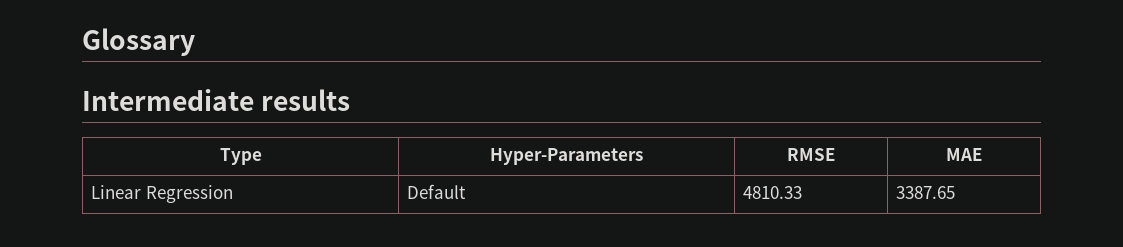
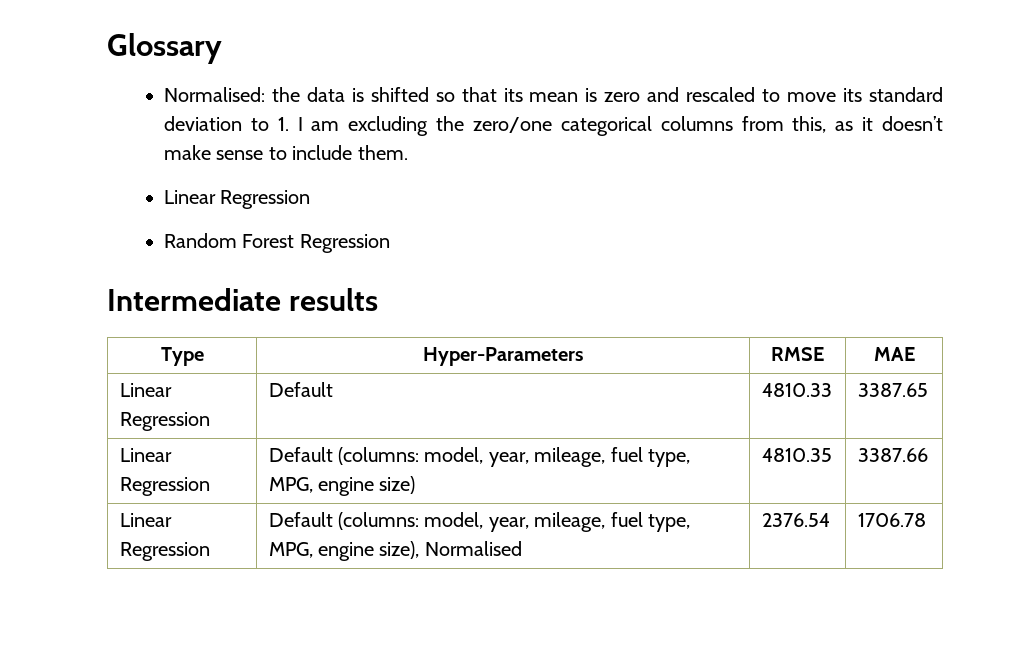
(195, 42) none -> [163,87,943,102] [163,116,944,136] [163,145,408,160] [163,190,311,209] [163,233,390,253] // Normalised: the data is shifted so that its mean is zero and rescaled to move its standard deviation to 1. I am excluding the zero/one categorical columns from this, as it doesn’t make sense to include them. // Linear Regression // Random Forest Regression
(956, 192) none -> [119,448,172,462] [119,477,210,496] [268,447,691,467] [268,476,416,496] [761,448,832,462] [857,448,928,462] [119,513,172,527] [119,542,210,561] [268,512,691,532] [268,541,522,561] [761,513,830,527] [857,513,926,527] // Linear Regression | Default (columns: model, year, mileage, fuel type, MPG, engine size) | 4810.35 | 3387.66 // Linear Regression | Default (columns: model, year, mileage, fuel type, MPG, engine size), Normalised | 2376.54 | 1706.78

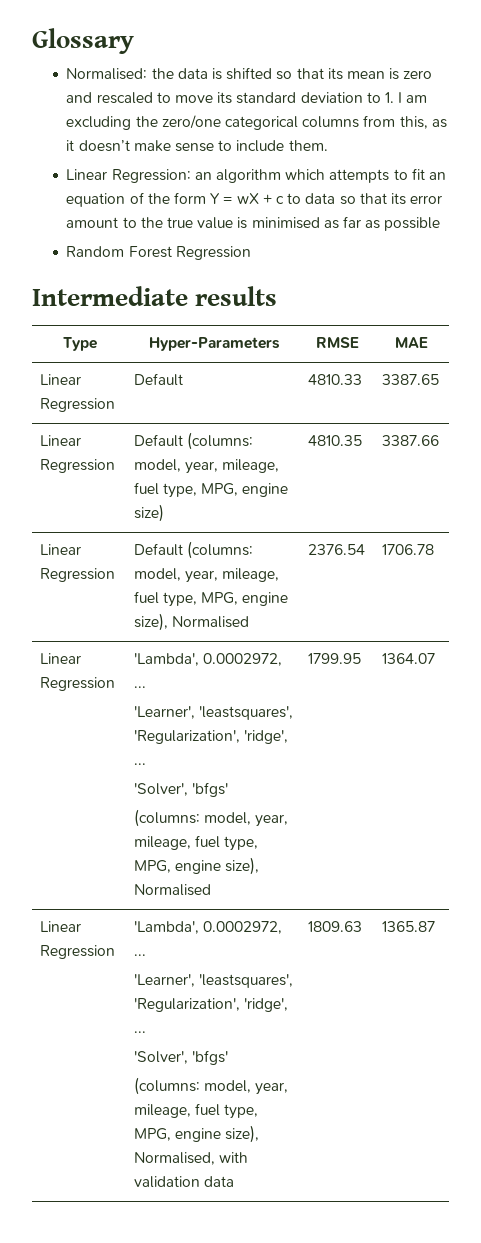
[220,190,311,209] Regression -> [111,168,446,183] [66,192,443,207] [66,216,441,231] Regression: an algorithm which attempts to fit an equation of the form Y = wX + c to data so that its error amount to the true value is minimised as far as possible
(926, 520) none -> [39,653,81,664] [39,677,115,691] [133,653,283,666] [133,686,146,688] [133,706,294,720] [133,730,289,744] [133,763,146,765] [133,782,229,797] [133,809,289,827] [133,835,259,851] [133,857,260,875] [133,884,211,896] [307,653,361,664] [381,653,435,664] [39,921,81,932] [39,945,115,959] [133,921,283,934] [133,954,146,956] [133,974,294,988] [133,998,289,1012] [133,1031,146,1033] [133,1050,229,1065] [133,1077,289,1095] [133,1103,259,1119] [133,1125,260,1143] [133,1152,249,1165] [133,1176,235,1188] [307,921,362,932] [381,921,435,932] // Linear Regression | 'Lambda', 0.0002972, ... // 'Learner', 'leastsquares', 'Regularization', 'ridge', ... // 'Solver', 'bfgs' // (columns: model, year, mileage, fuel type, MPG, engine size), Normalised | 1799.95 | 1364.07 // Linear Regression | 'Lambda', 0.0002972, ... // 'Learner', 'leastsquares', 'Regularization', 'ridge', ... // 'Solver', 'bfgs' // (columns: model, year, mileage, fuel type, MPG, engine size), Normalised, with validation data | 1809.63 | 1365.87

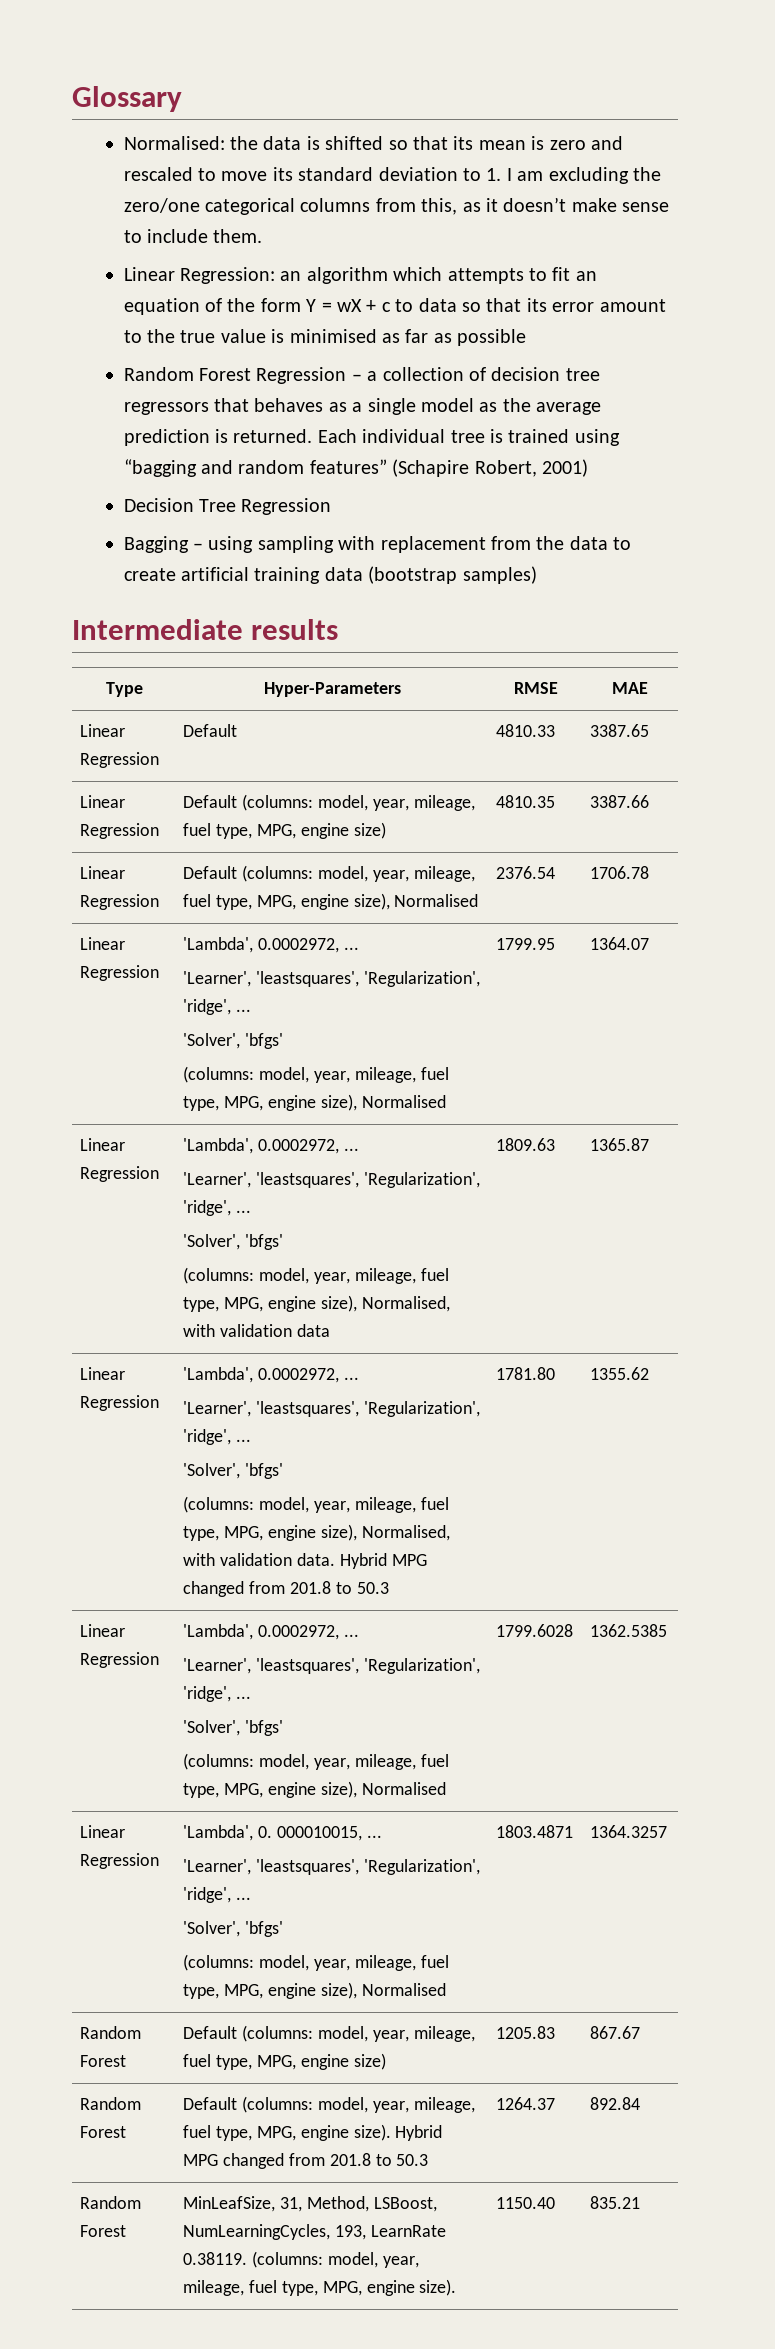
(251, 253) none -> [351,367,600,381] [123,398,602,415] [123,429,620,446] [123,459,588,477] [123,498,332,515] [123,536,632,553] [123,566,537,584] – a collection of decision tree regressors that behaves as a single model as the average prediction is returned. Each individual tree is trained using “bagging and random features” (Schapire Robert, 2001) // Decision Tree Regression // Bagging – using sampling with replacement from the data to create artificial training data (bootstrap samples)
(435, 926) none -> [80,1367,126,1380] [80,1395,160,1411] [183,1367,359,1383] [183,1401,480,1417] [183,1429,251,1445] [183,1463,283,1479] [183,1496,449,1513] [183,1524,450,1541] [183,1553,427,1569] [183,1581,389,1597] [496,1367,556,1380] [590,1367,650,1380] [80,1624,126,1637] [80,1652,160,1668] [183,1624,359,1640] [183,1658,480,1674] [183,1686,251,1702] [183,1720,283,1736] [183,1753,449,1770] [183,1781,446,1798] [496,1624,574,1637] [590,1624,668,1637] [80,1825,126,1838] [80,1853,160,1869] [183,1825,382,1841] [183,1859,480,1875] [183,1887,251,1903] [183,1921,283,1937] [183,1954,449,1971] [183,1982,446,1999] [496,1825,574,1838] [590,1825,668,1838] [80,2026,142,2039] [80,2055,127,2067] [183,2025,475,2042] [183,2053,386,2070] [496,2026,556,2039] [590,2026,641,2039] [80,2097,142,2110] [80,2126,127,2138] [183,2096,475,2113] [183,2124,443,2141] [183,2153,429,2169] [496,2097,556,2110] [590,2097,641,2110] [80,2196,142,2209] [80,2225,127,2237] [183,2196,437,2212] [183,2224,446,2240] [183,2251,419,2268] [183,2279,457,2296] [496,2197,556,2209] [590,2196,641,2209] // Linear Regression | 'Lambda', 0.0002972, ... // 'Learner', 'leastsquares', 'Regularization', 'ridge', ... // 'Solver', 'bfgs' // (columns: model, year, mileage, fuel type, MPG, engine size), Normalised, with validation data. Hybrid MPG changed from 201.8 to 50.3 | 1781.80 | 1355.62 // Linear Regression | 'Lambda', 0.0002972, ... // 'Learner', 'leastsquares', 'Regularization', 'ridge', ... // 'Solver', 'bfgs' // (columns: model, year, mileage, fuel type, MPG, engine size), Normalised | 1799.6028 | 1362.5385 // Linear Regression | 'Lambda', 0. 000010015, ... // 'Learner', 'leastsquares', 'Regularization', 'ridge', ... // 'Solver', 'bfgs' // (columns: model, year, mileage, fuel type, MPG, engine size), Normalised | 1803.4871 | 1364.3257 // Random Forest | Default (columns: model, year, mileage, fuel type, MPG, engine size) | 1205.83 | 867.67 // Random Forest | Default (columns: model, year, mileage, fuel type, MPG, engine size). Hybrid MPG changed from 201.8 to 50.3 | 1264.37 | 892.84 // Random Forest | MinLeafSize, 31, Method, LSBoost, NumLearningCycles, 193, LearnRate 0.38119. (columns: model, year, mileage, fuel type, MPG, engine size). | 1150.40 | 835.21

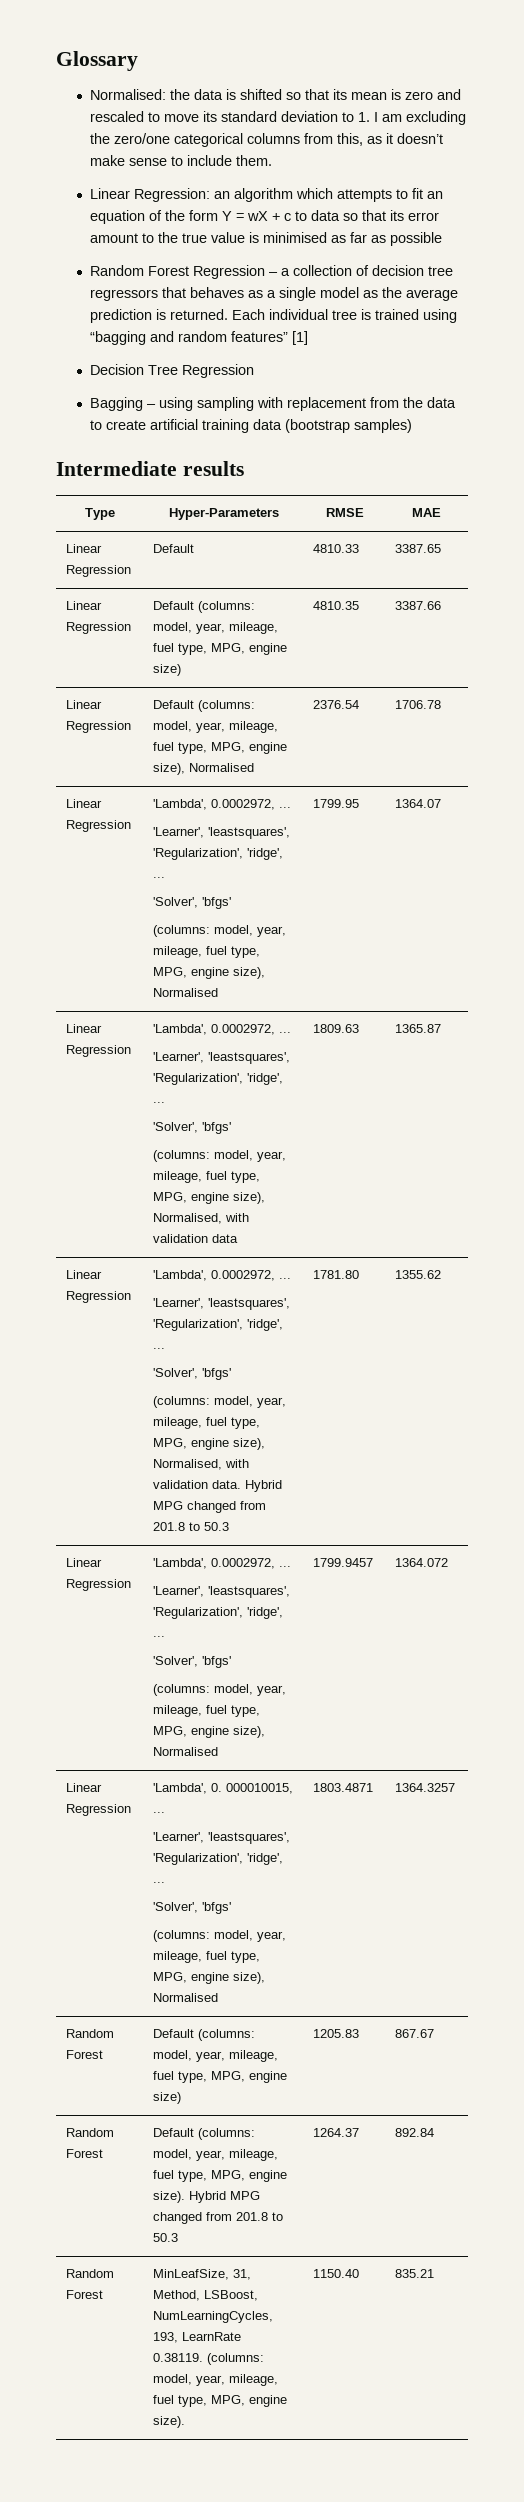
[392,459,588,477] (Schapire Robert, 2001) -> [292,331,309,345] [1]
[496,1624,574,1637] [590,1624,668,1637] 1799.6028 | 1362.5385 -> [313,1558,374,1567] [395,1558,449,1567] 1799.9457 | 1364.072

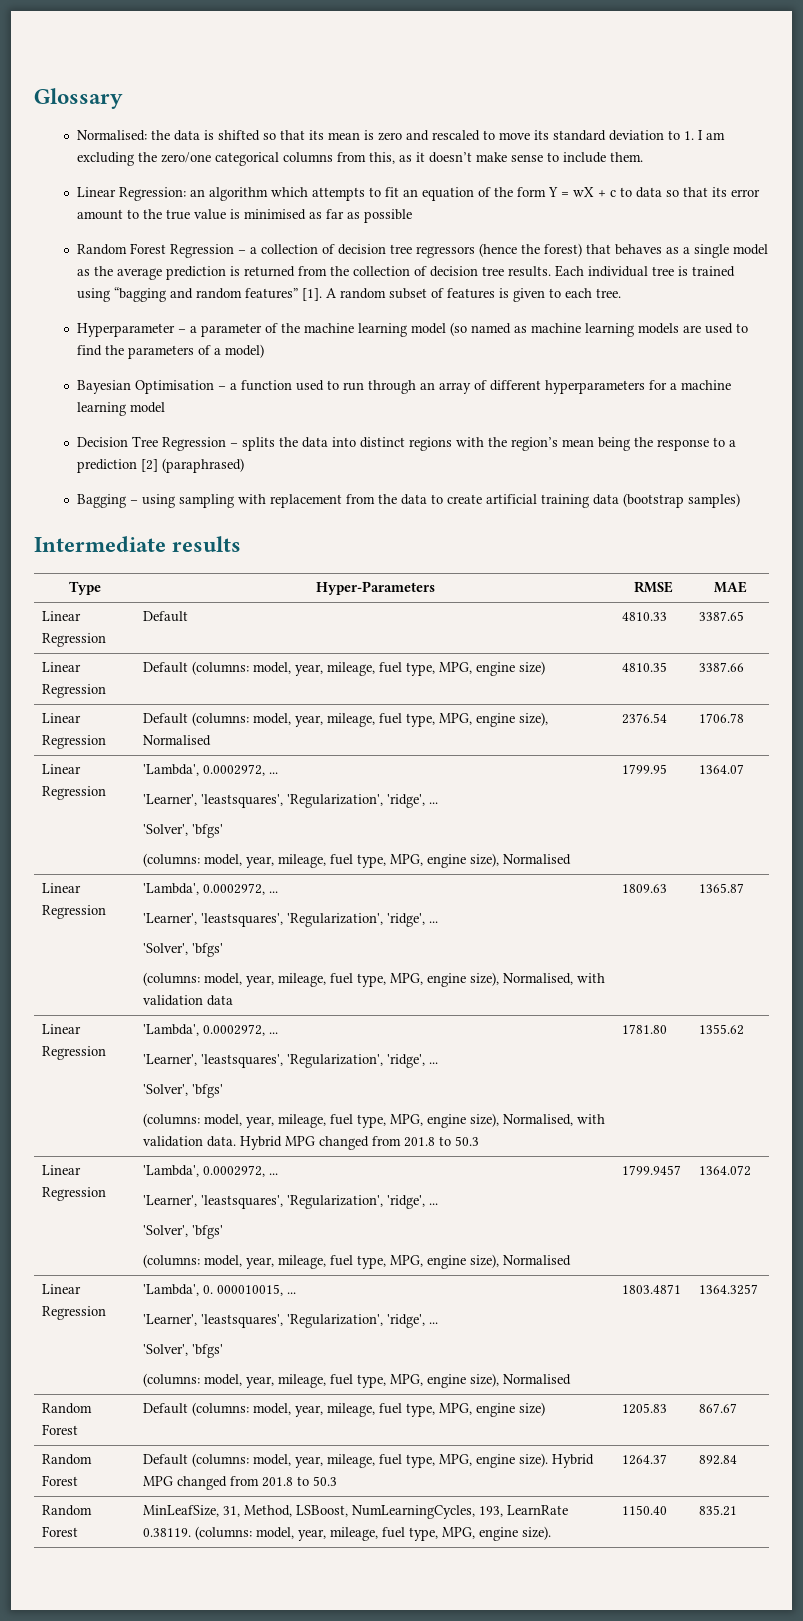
(159, 295) none -> [479,243,583,257] (hence the forest)
[170,309,229,320] returned. -> [244,266,552,277] returned from the collection of decision tree results.
[292,331,309,345] [90,364,255,378] [1] // Decision Tree Regression -> [302,288,622,302] [77,322,749,337] [77,344,265,359] [77,380,732,394] [77,402,166,416] [77,436,737,451] [77,458,245,473] [1]. A random subset of features is given to each tree. // Hyperparameter – a parameter of the machine learning model (so named as machine learning models are used to find the parameters of a model) // Bayesian Optimisation – a function used to run through an array of different hyperparameters for a machine learning model // Decision Tree Regression – splits the data into distinct regions with the region’s mean being the response to a prediction [2] (paraphrased)

